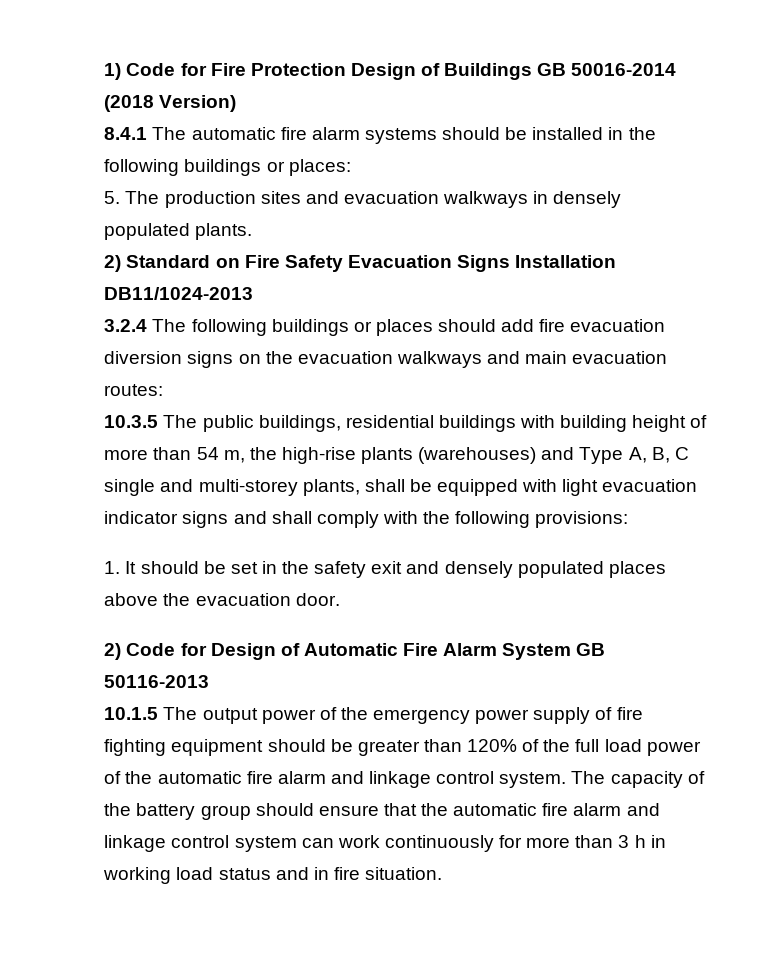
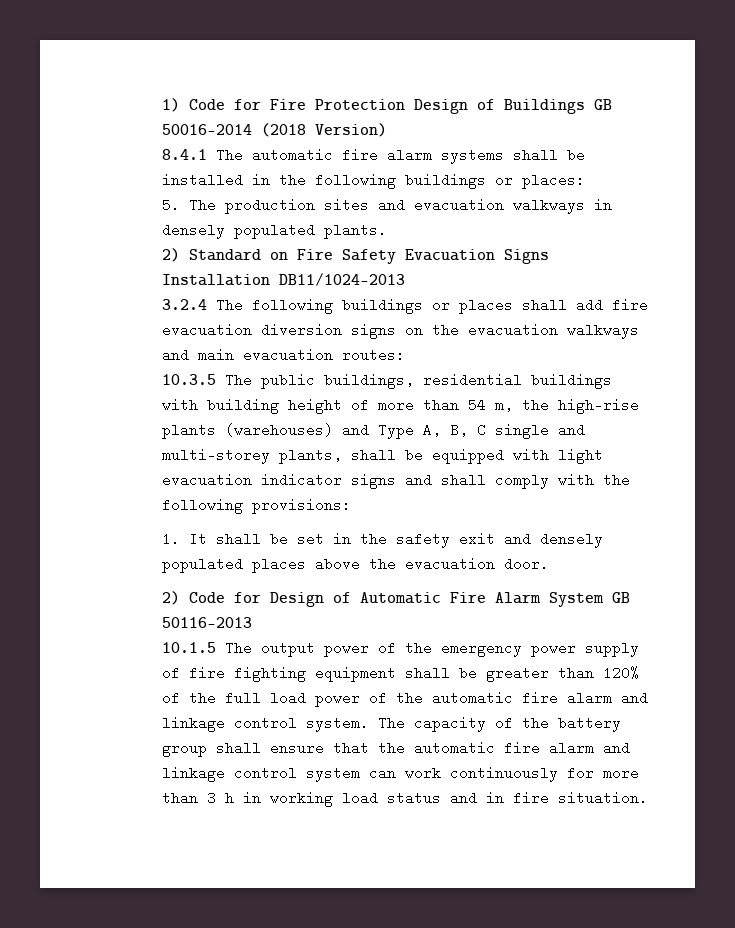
[442,127,501,140] should -> [513,148,559,162] shall
[438,319,497,332] should -> [522,298,568,312] shall
[140,561,199,574] should -> [216,532,262,546] shall
[267,739,326,752] should -> [405,666,451,680] shall
[255,803,314,816] should -> [216,741,262,755] shall

